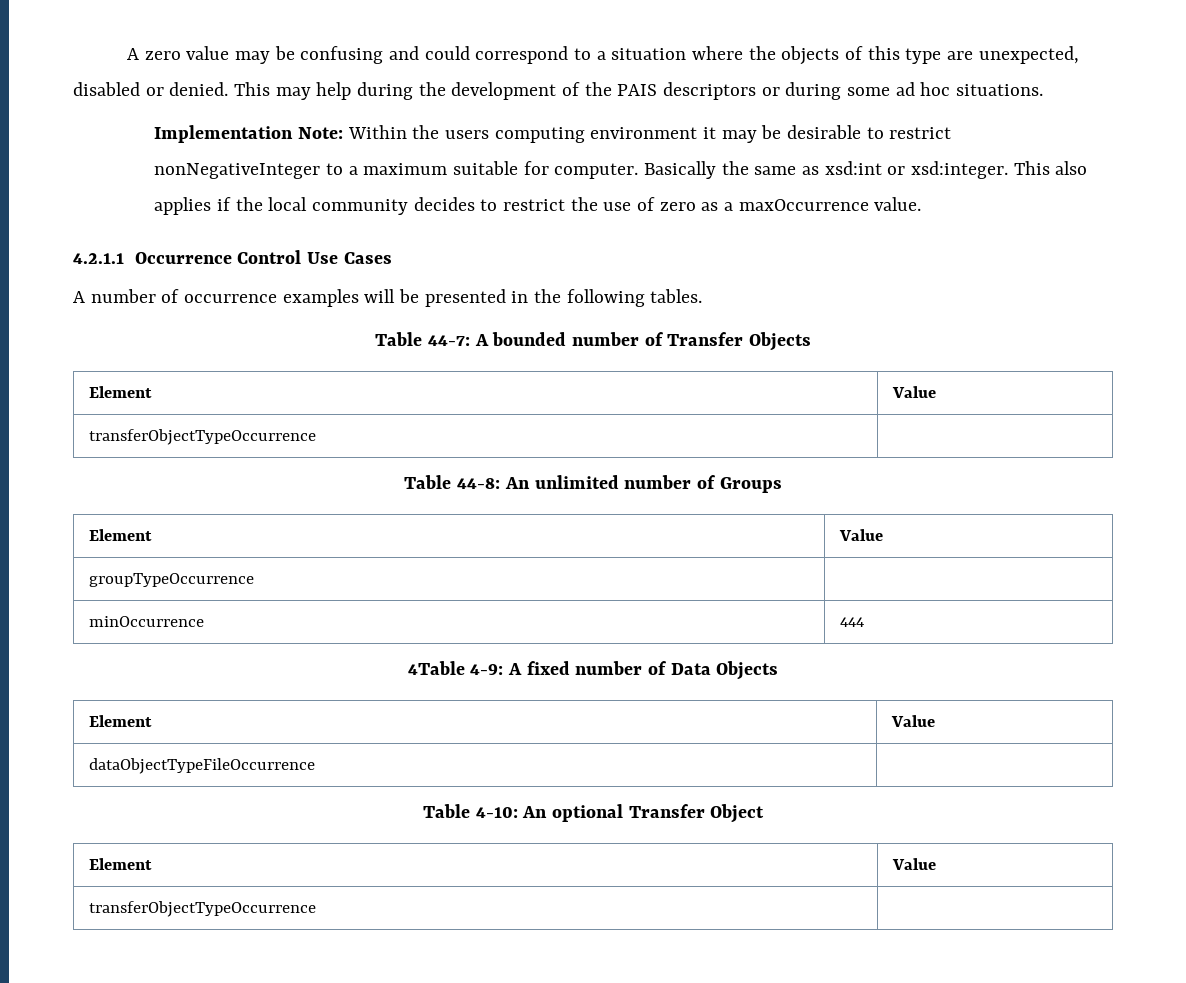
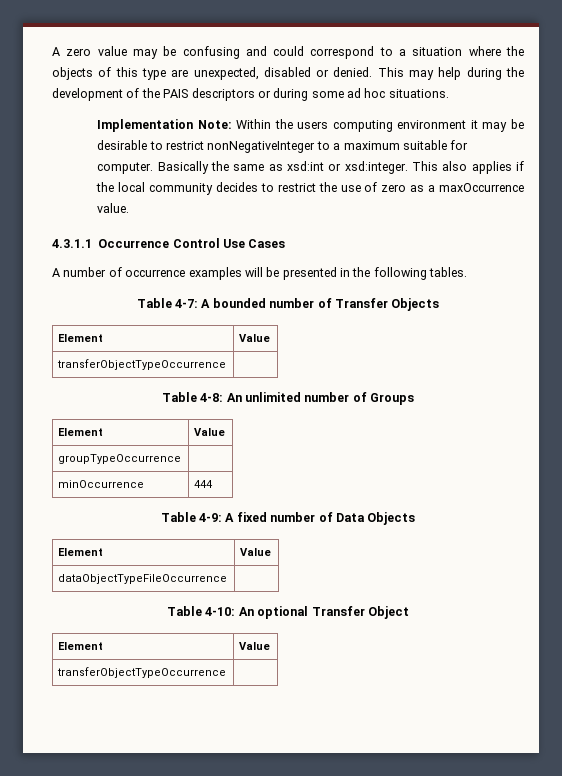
[73,253,124,264] 4.2.1.1 -> [52,239,92,248] 4.3.1.1
[427,335,470,346] 44-7: -> [175,299,199,308] 4-7:
[457,478,501,489] 44-8: -> [200,393,224,402] 4-8:
[407,661,465,675] 4Table -> [160,512,196,522] Table

